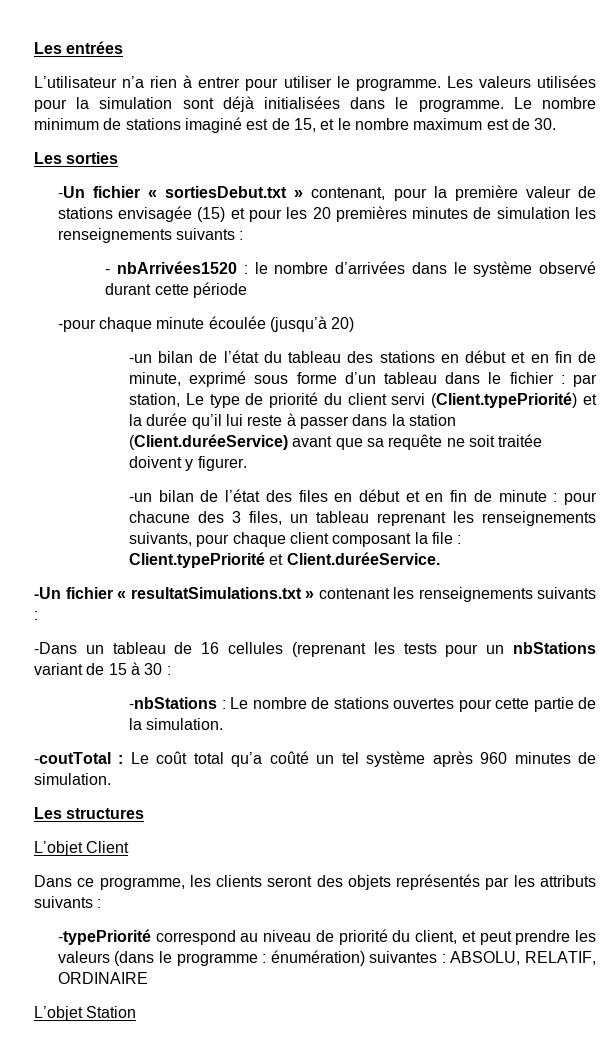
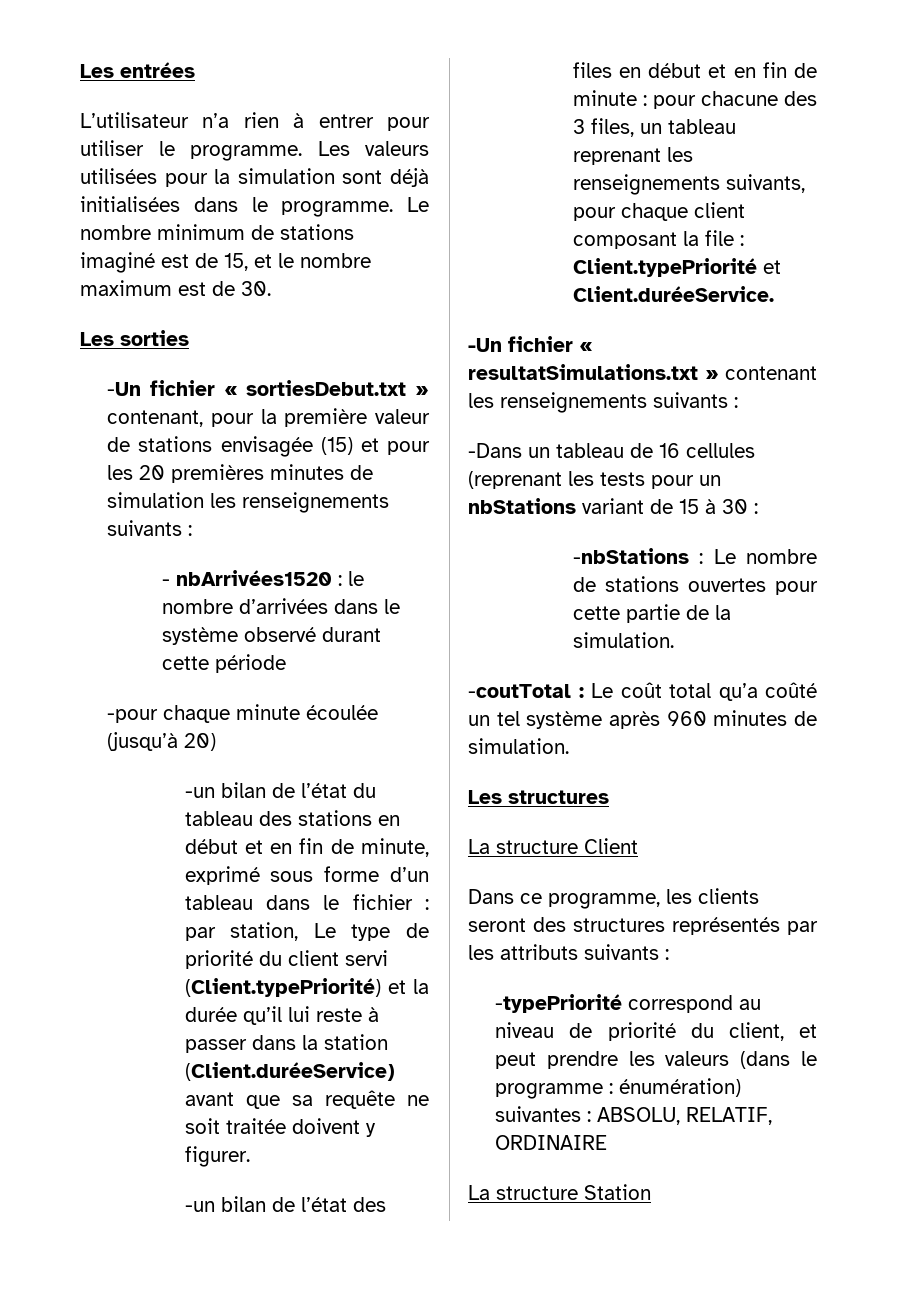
[34,841,83,856] L’objet -> [468,839,578,854] La structure
[347,875,391,890] objets -> [573,918,665,932] structures
[34,1006,83,1021] L’objet -> [468,1185,578,1200] La structure

